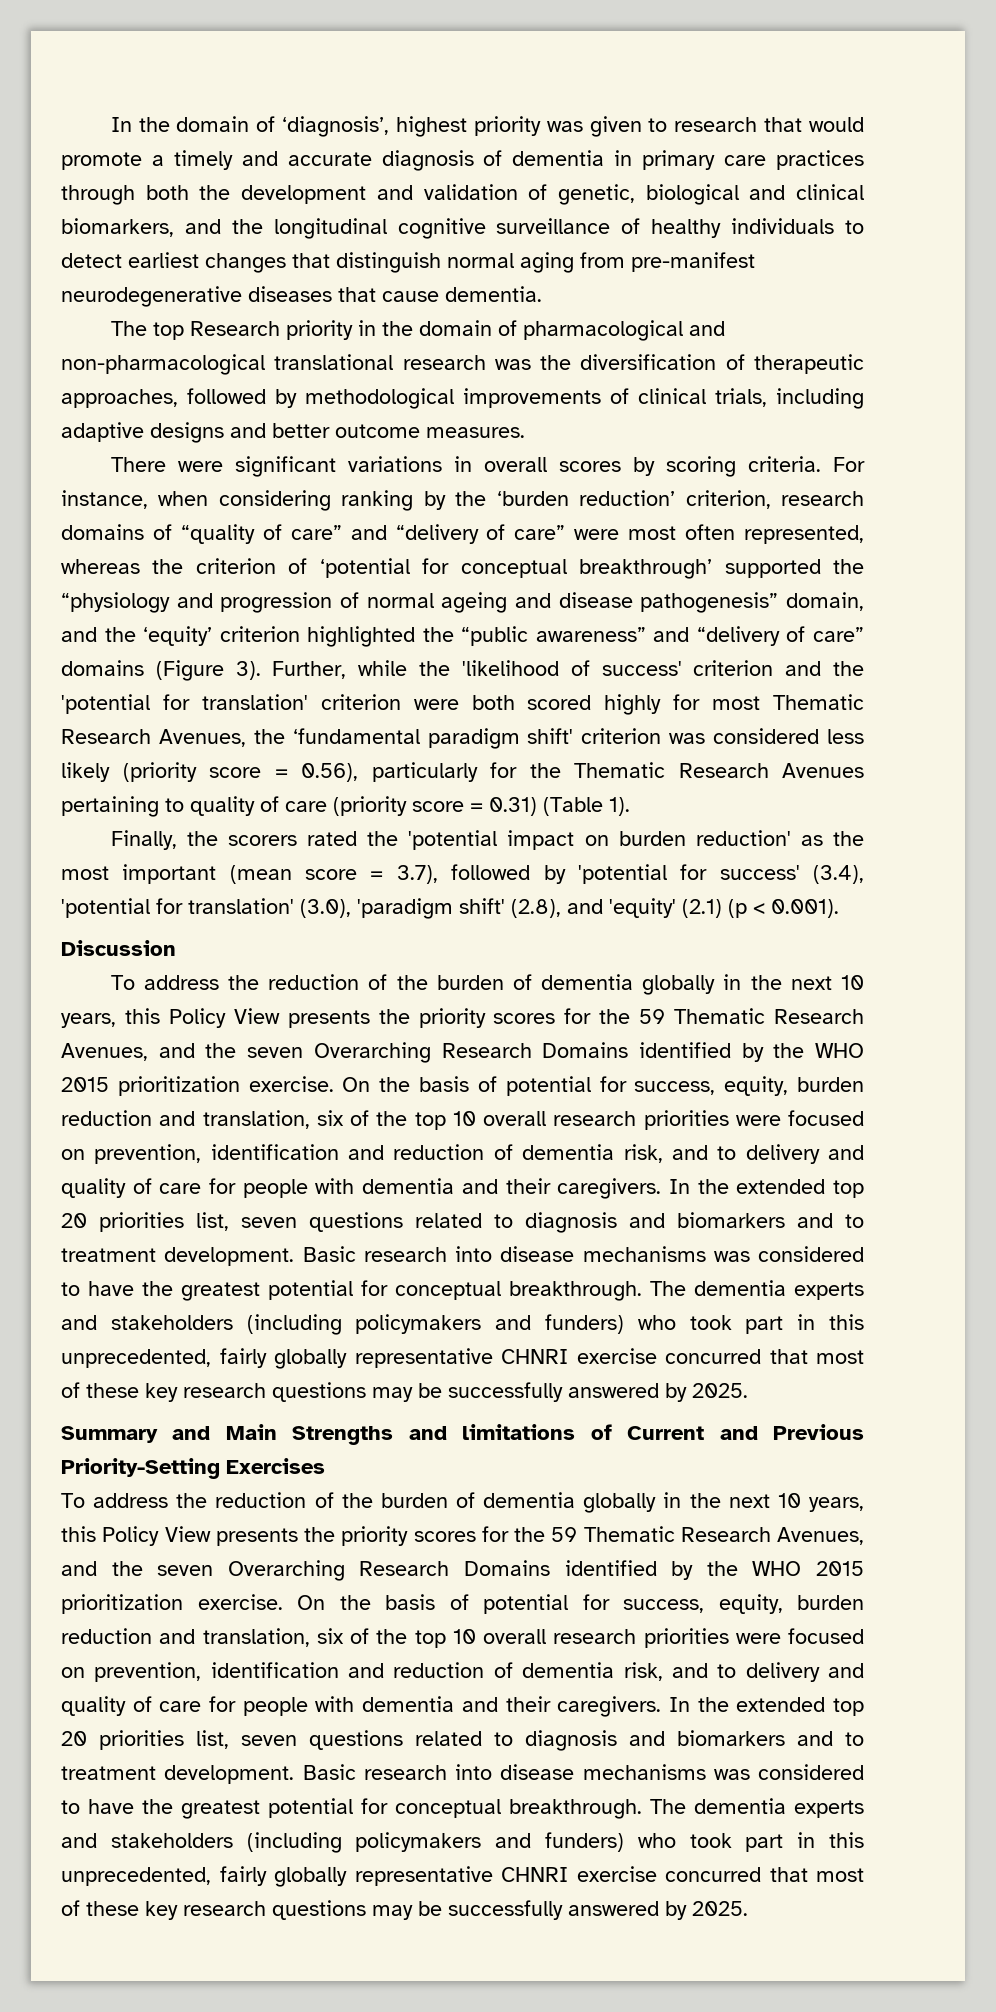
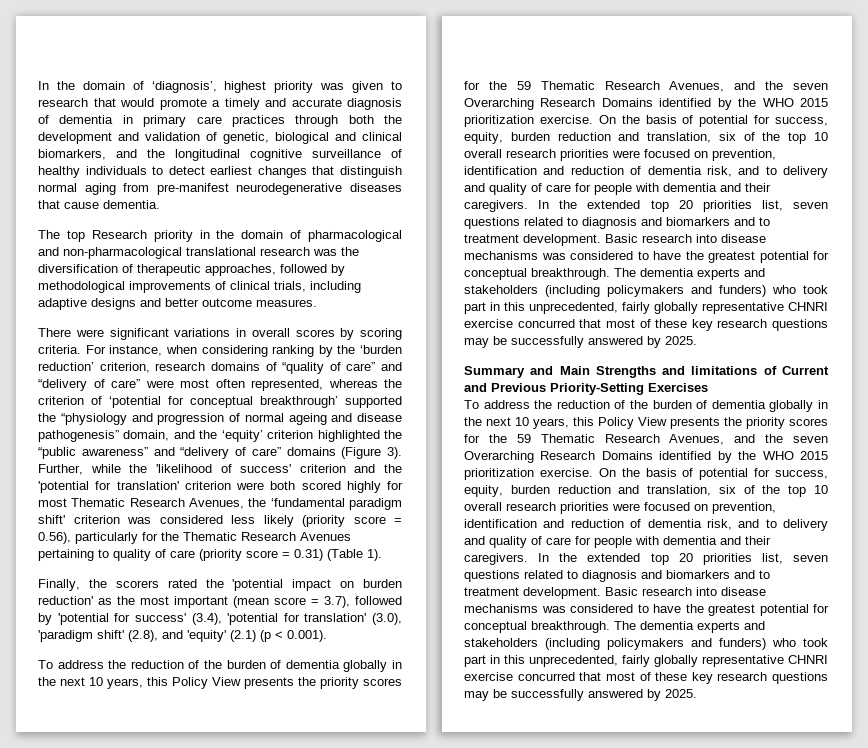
[61,940,176,956] // Discussion -> (327, 636) none

